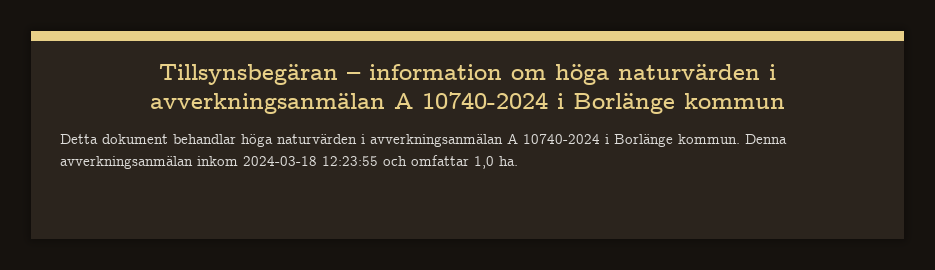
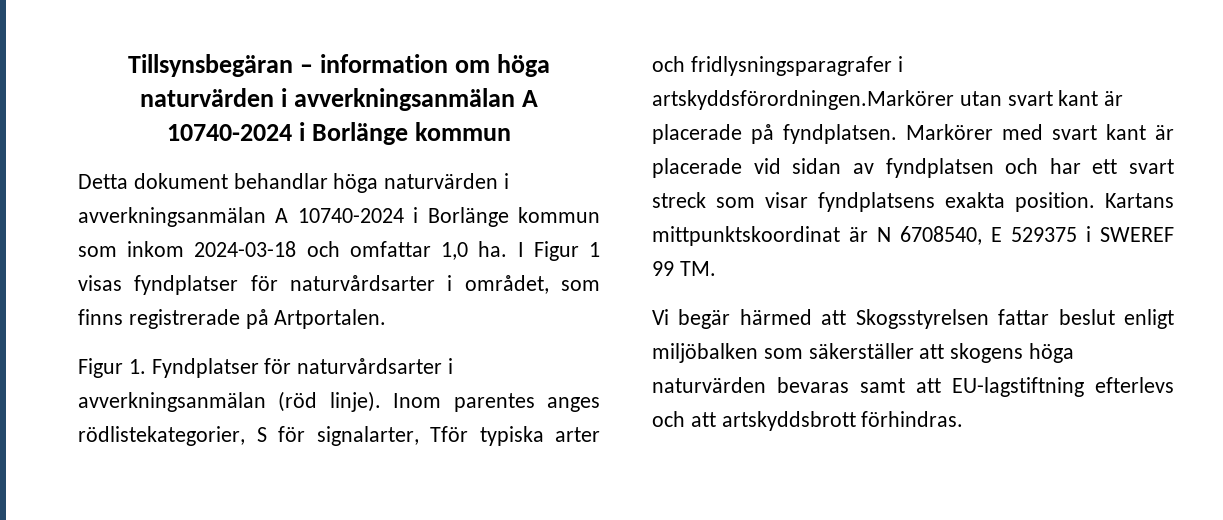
[678,134,787,144] [60,156,193,169] kommun. Denna avverkningsanmälan -> [518,207,600,223] [78,246,117,257] kommun som
[322,156,378,166] 12:23:55 -> (297, 249) none
(518, 161) none -> [517,241,600,261] [78,275,600,295] [78,309,387,329] [78,358,454,378] [78,391,600,412] [78,426,600,446] [652,56,903,76] [652,90,1124,110] [652,124,1174,144] [652,158,1174,178] [652,192,1174,212] [652,226,1174,246] [652,261,716,276] [652,309,1174,329] [652,343,1075,363] [652,377,1174,397] [652,411,964,431] I Figur 1 visas fyndplatser för naturvårdsarter i området, som finns registrerade på Artportalen. // Figur 1. Fyndplatser för naturvårdsarter i avverkningsanmälan (röd linje). Inom parentes anges rödlistekategorier, S för signalarter, Tför typiska arter och fridlysningsparagrafer i artskyddsförordningen.Markörer utan svart kant är placerade på fyndplatsen. Markörer med svart kant är placerade vid sidan av fyndplatsen och har ett svart streck som visar fyndplatsens exakta position. Kartans mittpunktskoordinat är N 6708540, E 529375 i SWEREF 99 TM. // Vi begär härmed att Skogsstyrelsen fattar beslut enligt miljöbalken som säkerställer att skogens höga naturvärden bevaras samt att EU-lagstiftning efterlevs och att artskyddsbrott förhindras.

